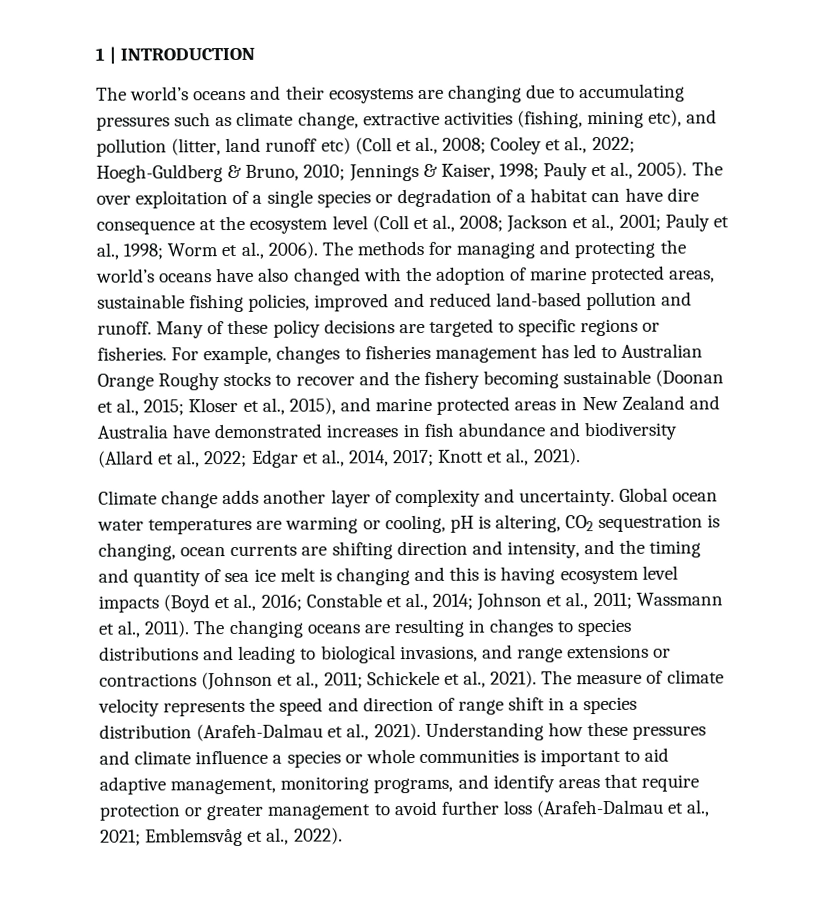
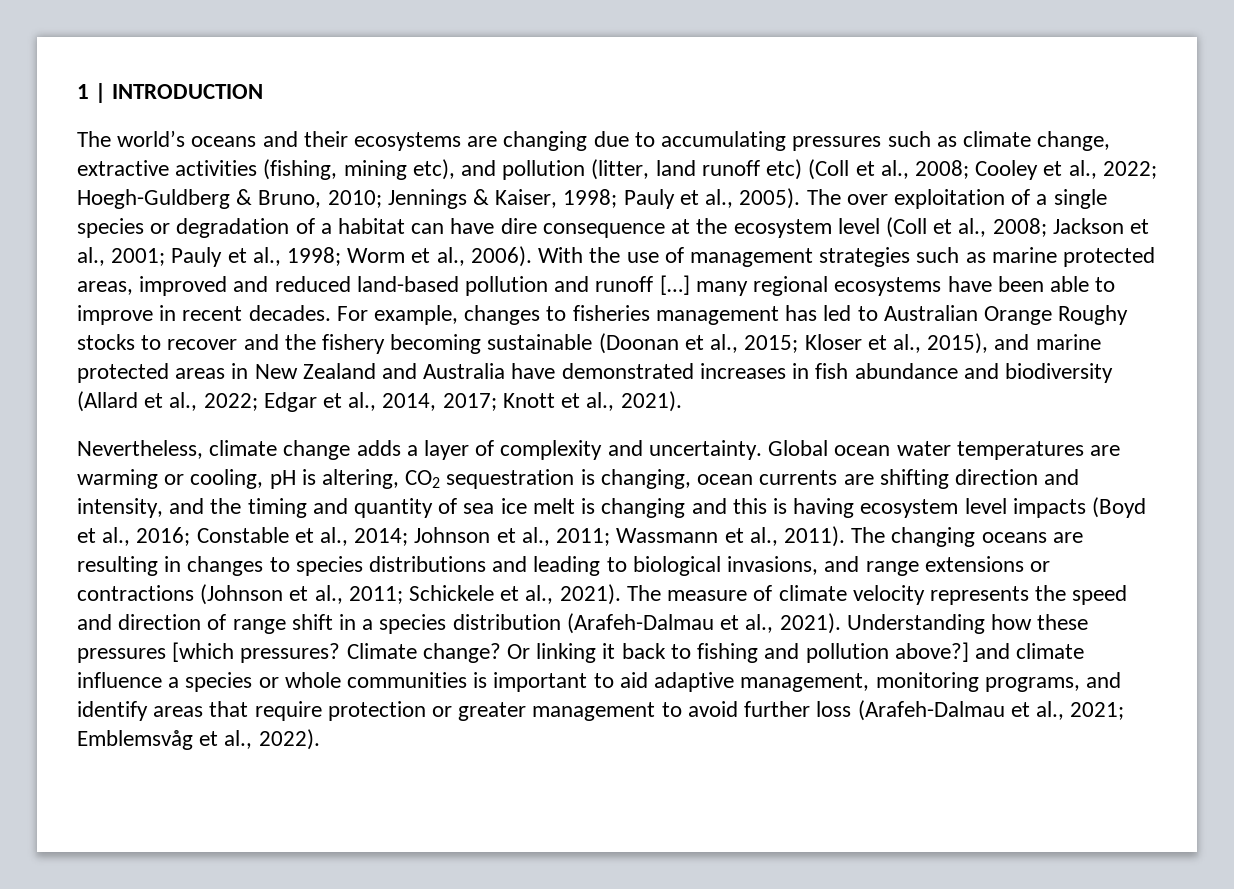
[321,239,686,259] [96,265,716,286] [97,293,311,313] The methods for managing and protecting the world’s oceans have also changed with the adoption of marine protected areas, sustainable fishing policies, -> [538,247,1155,267] [77,281,133,295] With the use of management strategies such as marine protected areas,
[97,318,661,339] [97,346,167,361] runoff. Many of these policy decisions are targeted to specific regions or fisheries. -> [595,275,1116,296] [77,305,331,325] runoff […] many regional ecosystems have been able to improve in recent decades.
[98,490,157,505] Climate -> [77,440,278,459] Nevertheless, climate
[263,489,327,504] another -> [406,445,418,456] a
(707, 732) none -> [172,642,969,663] [which pressures? Climate change? Or linking it back to fishing and pollution above?]

